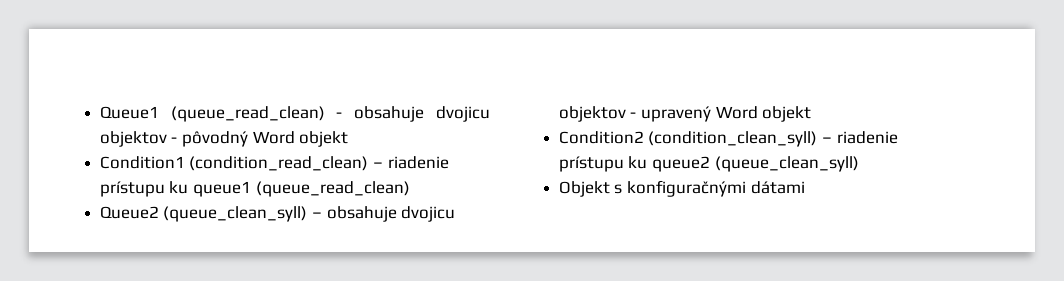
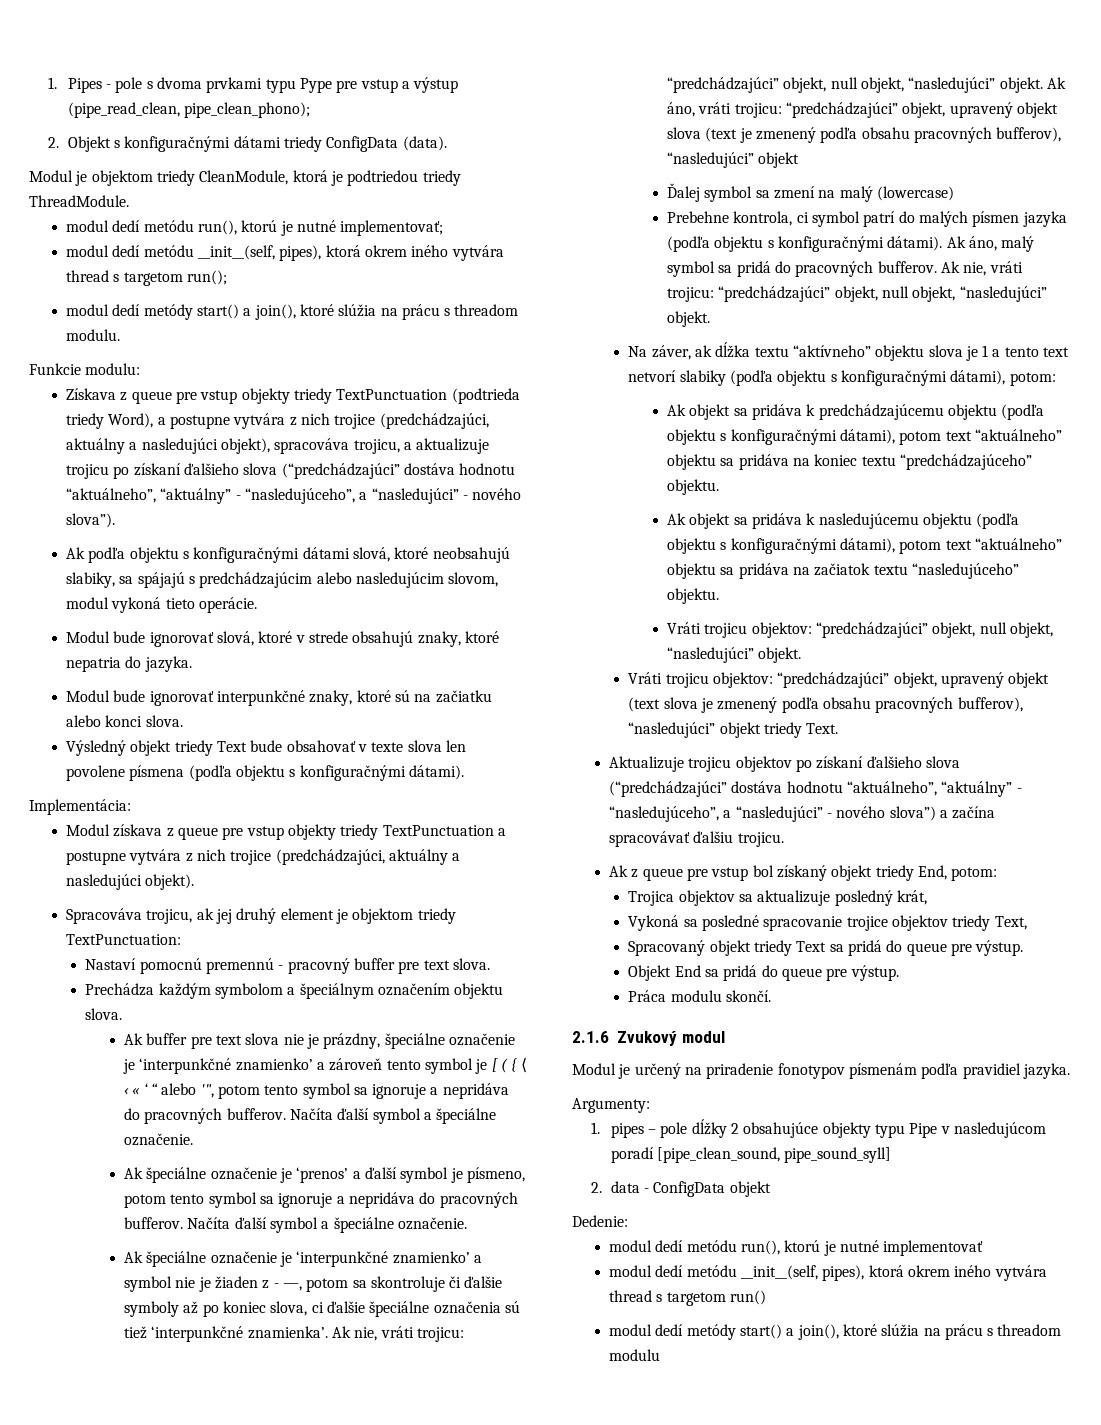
[99,106,490,122] [99,131,349,147] [99,156,449,171] [99,181,410,197] [99,206,456,222] [558,106,812,122] [558,131,898,147] [558,156,859,172] [558,180,805,197] Queue1 (queue_read_clean) - obsahuje dvojicu objektov - pôvodný Word objekt // Condition1 (condition_read_clean) – riadenie prístupu ku queue1 (queue_read_clean) // Queue2 (queue_clean_syll) – obsahuje dvojicu objektov - upravený Word objekt // Condition2 (condition_clean_syll) – riadenie prístupu ku queue2 (queue_clean_syll) // Objekt s konfiguračnými dátami -> [48,77,459,93] [67,102,311,118] [48,136,447,152] [29,170,461,186] [29,195,129,207] [65,220,444,236] [65,245,504,261] [65,270,227,286] [65,304,519,320] [65,329,120,341] [29,363,141,375] [65,388,520,404] [65,413,489,429] [65,438,490,454] [65,463,516,479] [65,488,522,504] [65,513,115,528] [65,547,510,563] [65,572,499,588] [65,597,257,613] [65,631,499,647] [65,656,192,672] [65,690,492,706] [65,715,183,727] [65,740,466,756] [65,765,464,781] [29,799,131,815] [65,824,506,840] [65,849,461,865] [65,874,195,890] [65,908,456,924] [65,934,181,945] [85,958,490,974] [85,983,504,999] [85,1008,123,1020] [123,1033,515,1049] [122,1057,528,1074] [123,1083,509,1099] [123,1108,497,1124] [123,1133,193,1146] [123,1167,525,1183] [123,1192,518,1208] [123,1217,467,1233] [123,1251,482,1267] [123,1276,503,1292] [123,1301,520,1317] [123,1326,464,1342] [666,77,1066,93] [666,102,1058,118] [666,127,1062,143] [666,152,800,168] [666,183,954,202] [666,211,1067,227] [666,236,1035,252] [666,261,1023,277] [666,286,1047,302] [666,311,710,327] [628,342,1070,361] [628,370,1056,386] [666,404,1045,420] [666,429,1062,445] [666,454,1032,470] [666,479,719,495] [666,513,1020,529] [666,538,1062,554] [666,563,1019,579] [666,588,719,604] [666,622,1053,638] [666,647,802,663] [628,672,1050,688] [628,697,1023,713] [628,722,839,738] [608,756,960,772] [608,781,1022,797] [608,806,996,822] [608,831,784,847] [608,865,998,881] [628,890,927,906] [628,915,1027,931] [628,940,1024,956] [628,965,899,981] [628,990,771,1002] [572,1031,725,1046] [572,1063,1070,1079] [572,1098,650,1113] [591,1119,1046,1138] [610,1147,892,1163] [591,1181,771,1197] [572,1215,628,1227] [608,1240,984,1256] [608,1265,1047,1281] [608,1290,766,1306] [608,1324,1062,1340] [608,1349,660,1361] 1. Pipes - pole s dvoma prvkami typu Pype pre vstup a výstup (pipe_read_clean, pipe_clean_phono); // 2. Objekt s konfiguračnými dátami triedy ConfigData (data). // Modul je objektom triedy CleanModule, ktorá je podtriedou triedy ThreadModule. // modul dedí metódu run(), ktorú je nutné implementovať; // modul dedí metódu __init__(self, pipes), ktorá okrem iného vytvára thread s targetom run(); // modul dedí metódy start() a join(), ktoré slúžia na prácu s threadom modulu. // Funkcie modulu: // Získava z queue pre vstup objekty triedy TextPunctuation (podtrieda triedy Word), a postupne vytvára z nich trojice (predchádzajúci, aktuálny a nasledujúci objekt), spracováva trojicu, a aktualizuje trojicu po získaní ďalšieho slova (“predchádzajúci” dostáva hodnotu “aktuálneho”, “aktuálny” - “nasledujúceho”, a “nasledujúci” - nového slova”). // Ak podľa objektu s konfiguračnými dátami slová, ktoré neobsahujú slabiky, sa spájajú s predchádzajúcim alebo nasledujúcim slovom, modul vykoná tieto operácie. // Modul bude ignorovať slová, ktoré v strede obsahujú znaky, ktoré nepatria do jazyka. // Modul bude ignorovať interpunkčné znaky, ktoré sú na začiatku alebo konci slova. // Výsledný objekt triedy Text bude obsahovať v texte slova len povolene písmena (podľa objektu s konfiguračnými dátami). // Implementácia: // Modul získava z queue pre vstup objekty triedy TextPunctuation a postupne vytvára z nich trojice (predchádzajúci, aktuálny a nasledujúci objekt). // Spracováva trojicu, ak jej druhý element je objektom triedy TextPunctuation: // Nastaví pomocnú premennú - pracovný buffer pre text slova. // Prechádza každým symbolom a špeciálnym označením objektu slova. // Ak buffer pre text slova nie je prázdny, špeciálne označenie je ‘interpunkčné znamienko’ a zároveň tento symbol je [ ( { ⟨ ‹ « ‘ “ alebo '", potom tento symbol sa ignoruje a nepridáva do pracovných bufferov. Načíta ďalší symbol a špeciálne označenie. // Ak špeciálne označenie je ‘prenos’ a ďalší symbol je písmeno, potom tento symbol sa ignoruje a nepridáva do pracovných bufferov. Načíta ďalší symbol a špeciálne označenie. // Ak špeciálne označenie je ‘interpunkčné znamienko’ a symbol nie je žiaden z - —, potom sa skontroluje či ďalšie symboly až po koniec slova, ci ďalšie špeciálne označenia sú tiež ‘interpunkčné znamienka’. Ak nie, vráti trojicu: “predchádzajúci” objekt, null objekt, “nasledujúci” objekt. Ak áno, vráti trojicu: “predchádzajúci” objekt, upravený objekt slova (text je zmenený podľa obsahu pracovných bufferov), “nasledujúci” objekt // Ďalej symbol sa zmení na malý (lowercase) // Prebehne kontrola, ci symbol patrí do malých písmen jazyka (podľa objektu s konfiguračnými dátami). Ak áno, malý symbol sa pridá do pracovných bufferov. Ak nie, vráti trojicu: “predchádzajúci” objekt, null objekt, “nasledujúci” objekt. // Na záver, ak dĺžka textu “aktívneho” objektu slova je 1 a tento text netvorí slabiky (podľa objektu s konfiguračnými dátami), potom: // Ak objekt sa pridáva k predchádzajúcemu objektu (podľa objektu s konfiguračnými dátami), potom text “aktuálneho” objektu sa pridáva na koniec textu “predchádzajúceho” objektu. // Ak objekt sa pridáva k nasledujúcemu objektu (podľa objektu s konfiguračnými dátami), potom text “aktuálneho” objektu sa pridáva na začiatok textu “nasledujúceho” objektu. // Vráti trojicu objektov: “predchádzajúci” objekt, null objekt, “nasledujúci” objekt. // Vráti trojicu objektov: “predchádzajúci” objekt, upravený objekt (text slova je zmenený podľa obsahu pracovných bufferov), “nasledujúci” objekt triedy Text. // Aktualizuje trojicu objektov po získaní ďalšieho slova (“predchádzajúci” dostáva hodnotu “aktuálneho”, “aktuálny” - “nasledujúceho”, a “nasledujúci” - nového slova”) a začína spracovávať ďalšiu trojicu. // Ak z queue pre vstup bol získaný objekt triedy End, potom: // Trojica objektov sa aktualizuje posledný krát, // Vykoná sa posledné spracovanie trojice objektov triedy Text, // Spracovaný objekt triedy Text sa pridá do queue pre výstup. // Objekt End sa pridá do queue pre výstup. // Práca modulu skončí. // 2.1.6 Zvukový modul // Modul je určený na priradenie fonotypov písmenám podľa pravidiel jazyka. // Argumenty: // 1. pipes – pole dĺžky 2 obsahujúce objekty typu Pipe v nasledujúcom poradí [pipe_clean_sound, pipe_sound_syll] // 2. data - ConfigData objekt // Dedenie: // modul dedí metódu run(), ktorú je nutné implementovať // modul dedí metódu __init__(self, pipes), ktorá okrem iného vytvára thread s targetom run() // modul dedí metódy start() a join(), ktoré slúžia na prácu s threadom modulu

